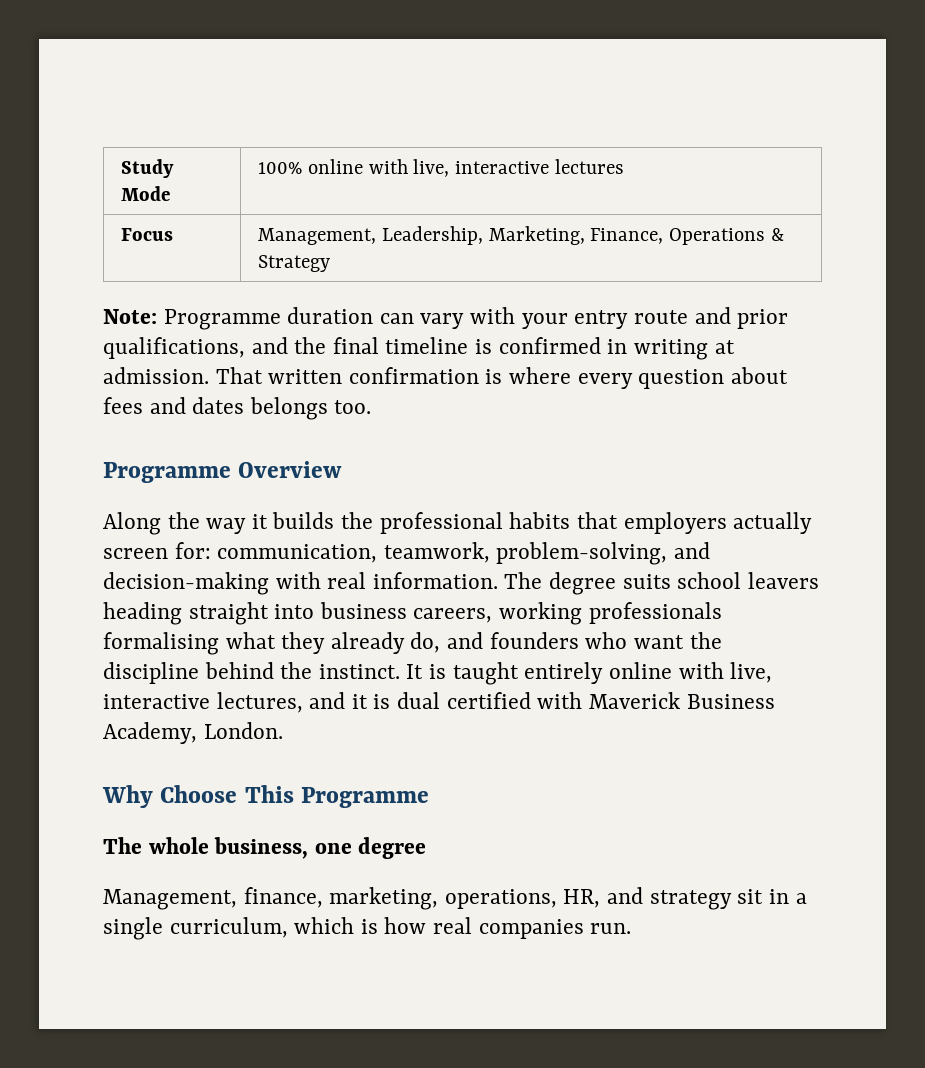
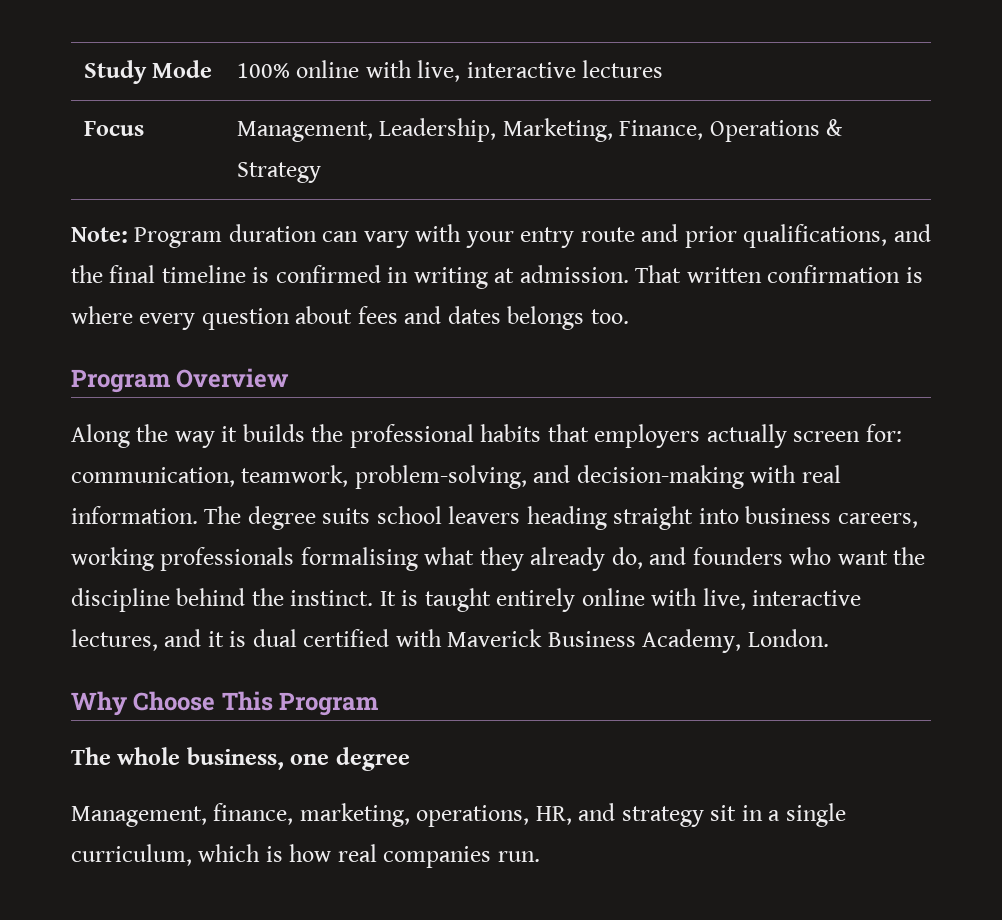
[163,309,281,330] Programme -> [134,227,223,248] Program
[103,462,231,483] Programme -> [71,369,170,393] Program
[300,787,429,808] Programme -> [279,692,379,716] Program

